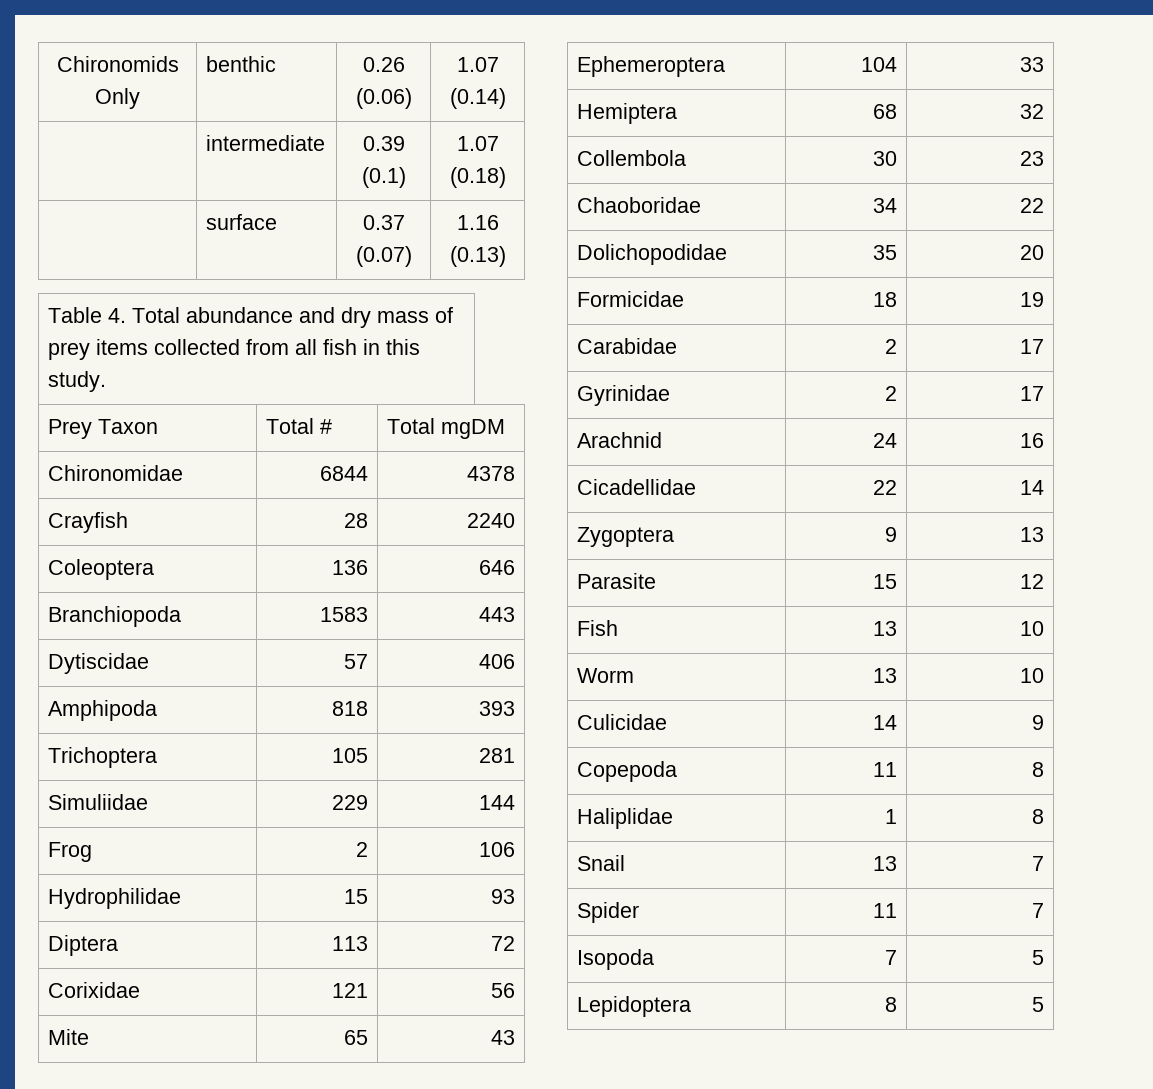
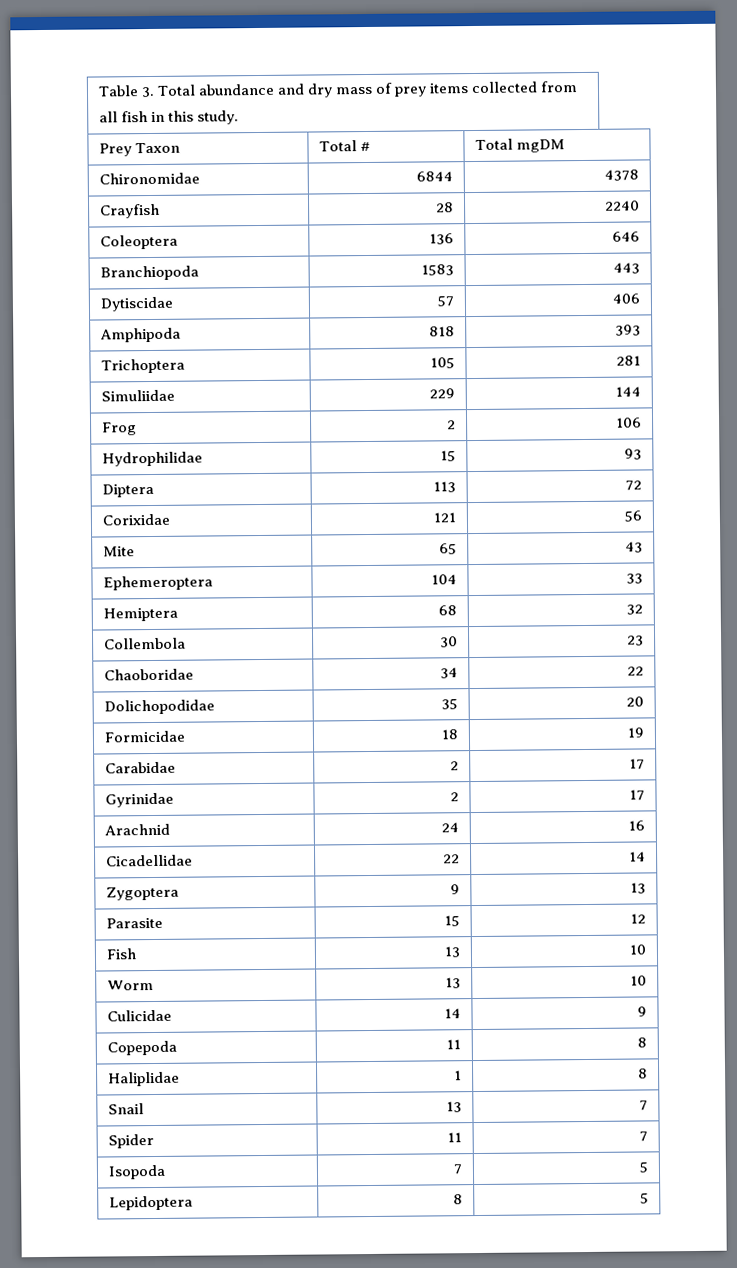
[56,56,179,72] [95,88,140,109] [205,56,276,72] [362,57,405,72] [355,88,412,109] [456,57,499,72] [449,88,506,109] [205,135,325,151] [362,136,405,151] [361,167,406,188] [456,136,499,151] [449,167,506,188] [205,214,277,230] [362,215,405,230] [355,246,412,267] [456,215,499,230] [449,246,506,267] [47,307,126,323] Chironomids Only | benthic | 0.26 (0.06) | 1.07 (0.14) // | intermediate | 0.39 (0.1) | 1.07 (0.18) // | surface | 0.37 (0.07) | 1.16 (0.13) // Table 4. -> [97,85,155,98] Table 3.

